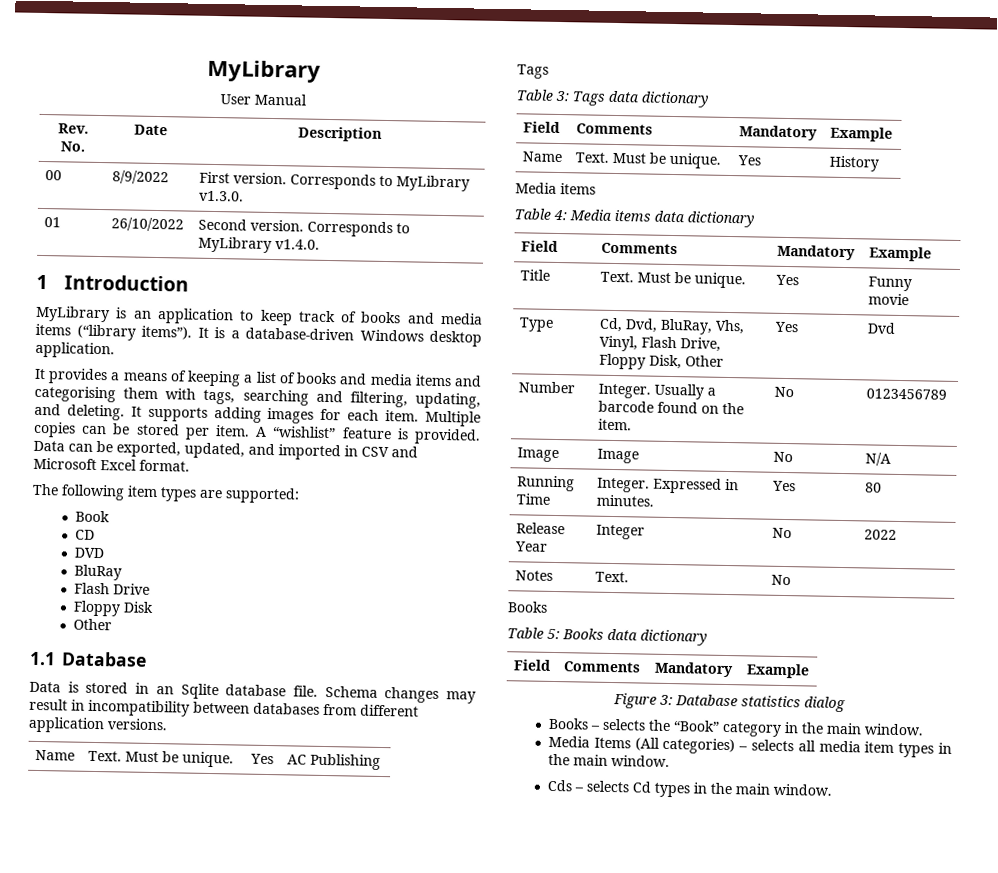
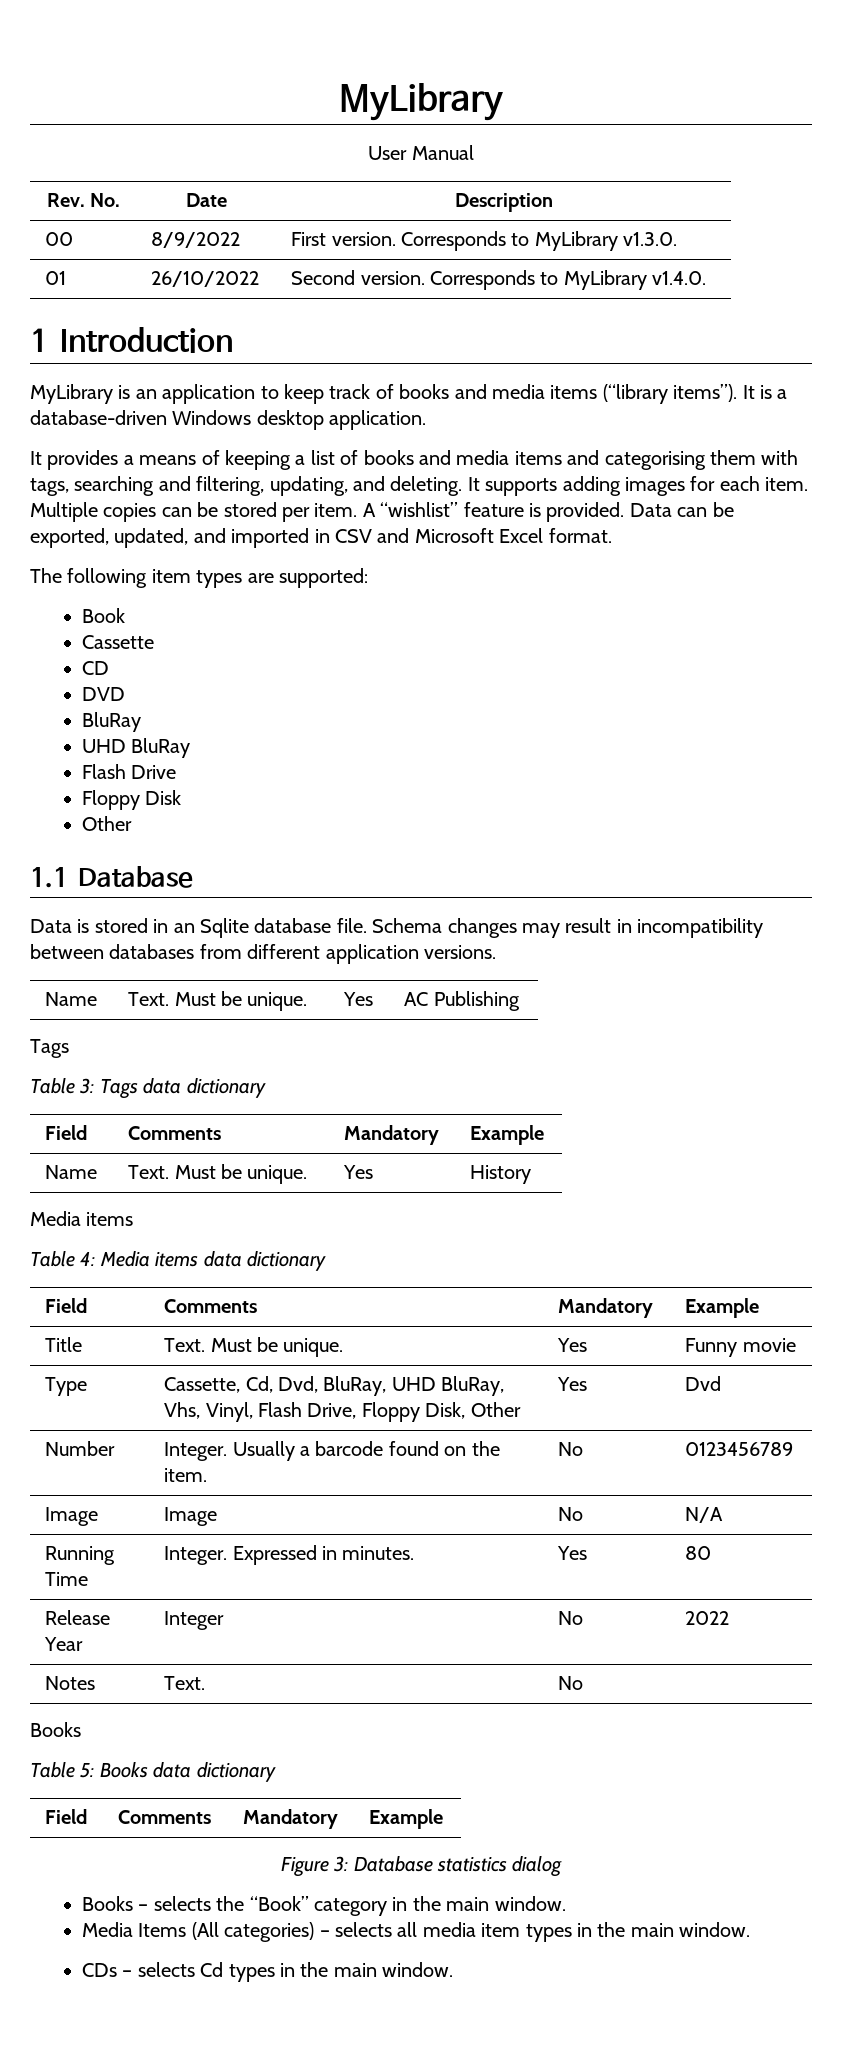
(111, 516) none -> [82,635,155,649] // Cassette
(123, 572) none -> [82,738,191,758] // UHD BluRay
(554, 324) none -> [164,1377,241,1393] Cassette,
(713, 326) none -> [391,1376,505,1396] UHD BluRay,
[547,779,574,792] Cds -> [82,1963,118,1977] CDs

